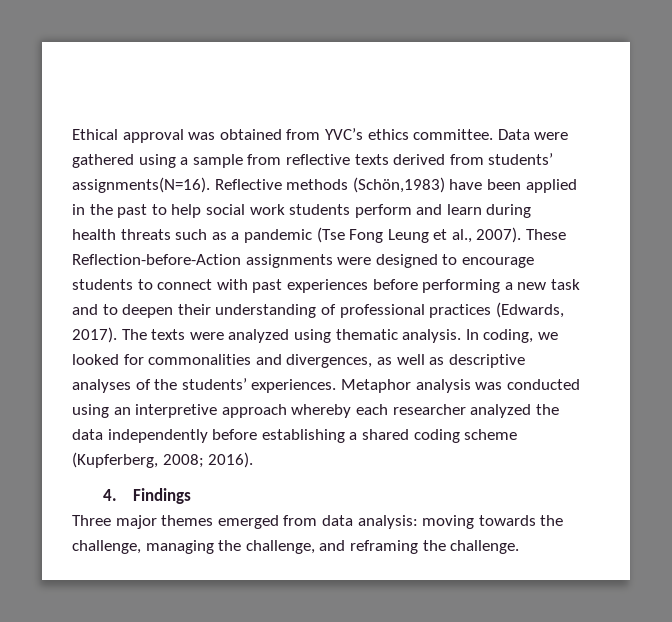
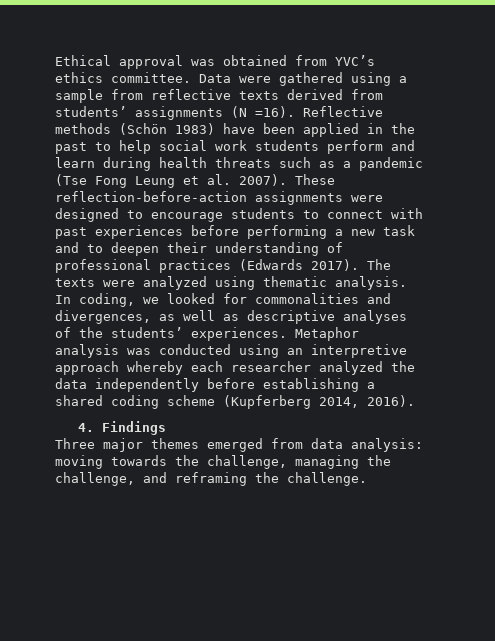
[72,177,445,193] assignments(N=16). Reflective methods (Schön,1983) -> [135,106,383,120] [55,123,215,135] assignments (N =16). Reflective methods (Schön 1983)
[451,229,472,243] al., -> [207,174,231,185] al.
[72,254,241,265] Reflection-before-Action -> [55,191,247,202] reflection-before-action
[495,302,564,318] (Edwards, -> [239,259,303,271] (Edwards
[72,452,204,468] (Kupferberg, 2008; -> [223,395,359,409] (Kupferberg 2014,

